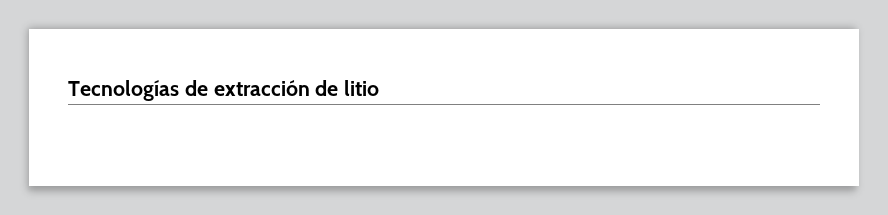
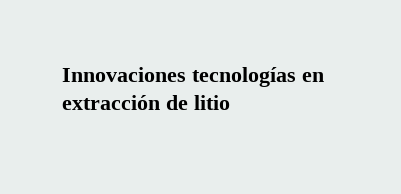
[68,80,208,101] Tecnologías de -> [62,67,324,87] Innovaciones tecnologías en

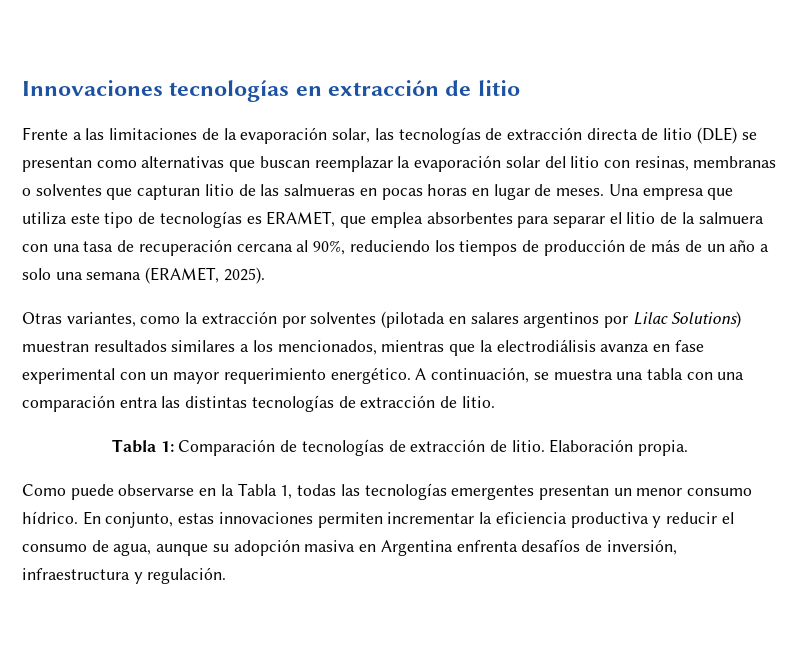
(230, 102) none -> [22,127,757,144] [22,155,777,172] [22,184,734,200] [22,211,764,228] [22,239,770,256] [22,267,265,284] [22,311,742,328] [22,339,704,356] [22,367,745,384] [22,395,495,412] [111,439,689,456] [22,483,753,500] [22,511,734,528] [22,539,677,556] [22,567,227,584] // Frente a las limitaciones de la evaporación solar, las tecnologías de extracción directa de litio (DLE) se presentan como alternativas que buscan reemplazar la evaporación solar del litio con resinas, membranas o solventes que capturan litio de las salmueras en pocas horas en lugar de meses. Una empresa que utiliza este tipo de tecnologías es ERAMET, que emplea absorbentes para separar el litio de la salmuera con una tasa de recuperación cercana al 90%, reduciendo los tiempos de producción de más de un año a solo una semana (ERAMET, 2025). // Otras variantes, como la extracción por solventes (pilotada en salares argentinos por Lilac Solutions) muestran resultados similares a los mencionados, mientras que la electrodiálisis avanza en fase experimental con un mayor requerimiento energético. A continuación, se muestra una tabla con una comparación entra las distintas tecnologías de extracción de litio. // Tabla 1: Comparación de tecnologías de extracción de litio. Elaboración propia. // Como puede observarse en la Tabla 1, todas las tecnologías emergentes presentan un menor consumo hídrico. En conjunto, estas innovaciones permiten incrementar la eficiencia productiva y reducir el consumo de agua, aunque su adopción masiva en Argentina enfrenta desafíos de inversión, infraestructura y regulación.

